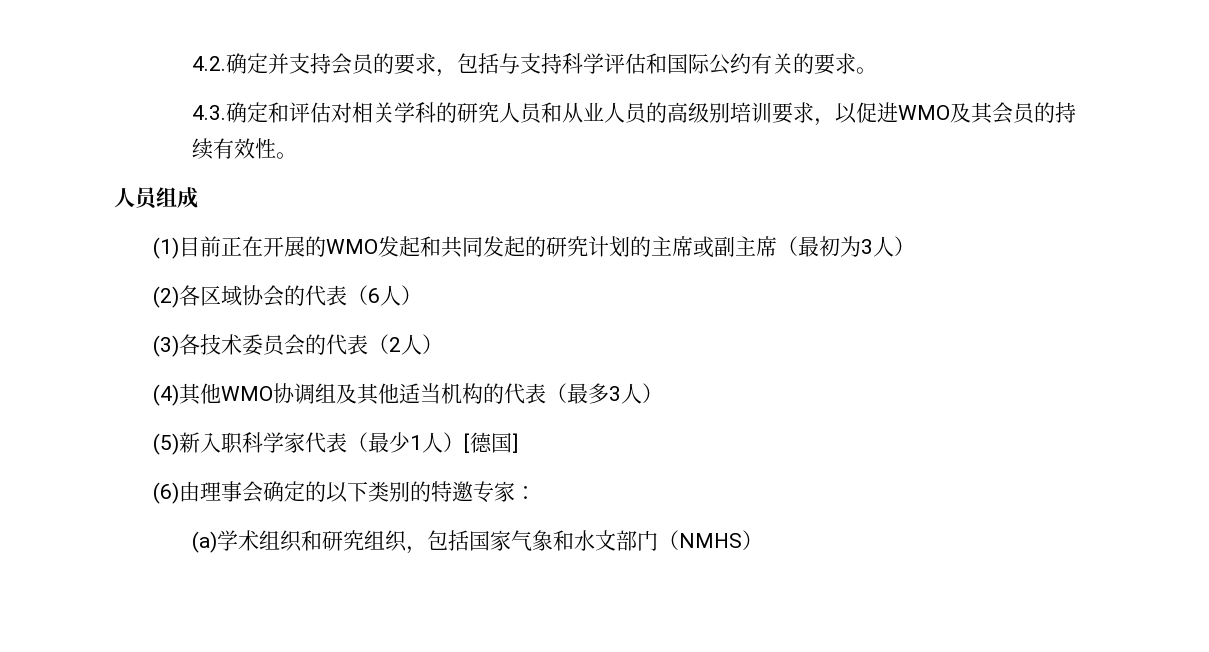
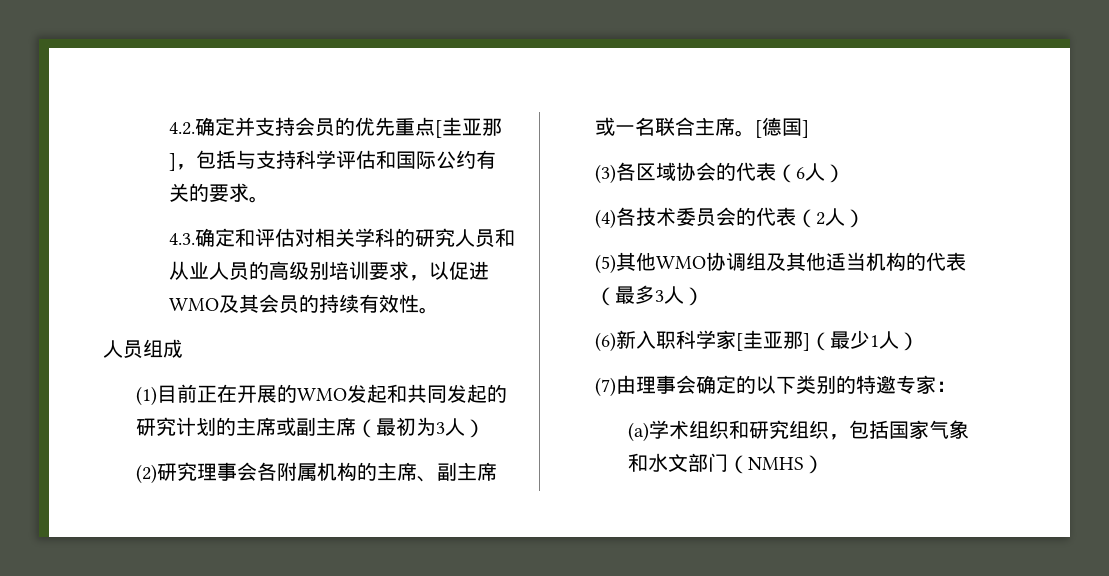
[394,53,437,75] 要求 -> [354,117,502,138] [168,153,176,171] 优先重点[圭亚那]
(180, 297) none -> [156,462,497,482] [594,117,809,138] [594,164,616,184] 研究理事会各附属机构的主席、副主席或一名联合主席。[德国] // (3)
[153,335,180,357] (3) -> [594,209,616,229] (4)
[153,384,180,406] (4) -> [594,254,616,274] (5)
[153,433,180,455] (5) -> [594,332,616,352] (6)
[305,432,348,453] 代表 -> [735,330,810,351] [圭亚那]
[464,432,519,453] [153,482,180,504] [德国] // (6) -> [594,377,616,397] // (7)

